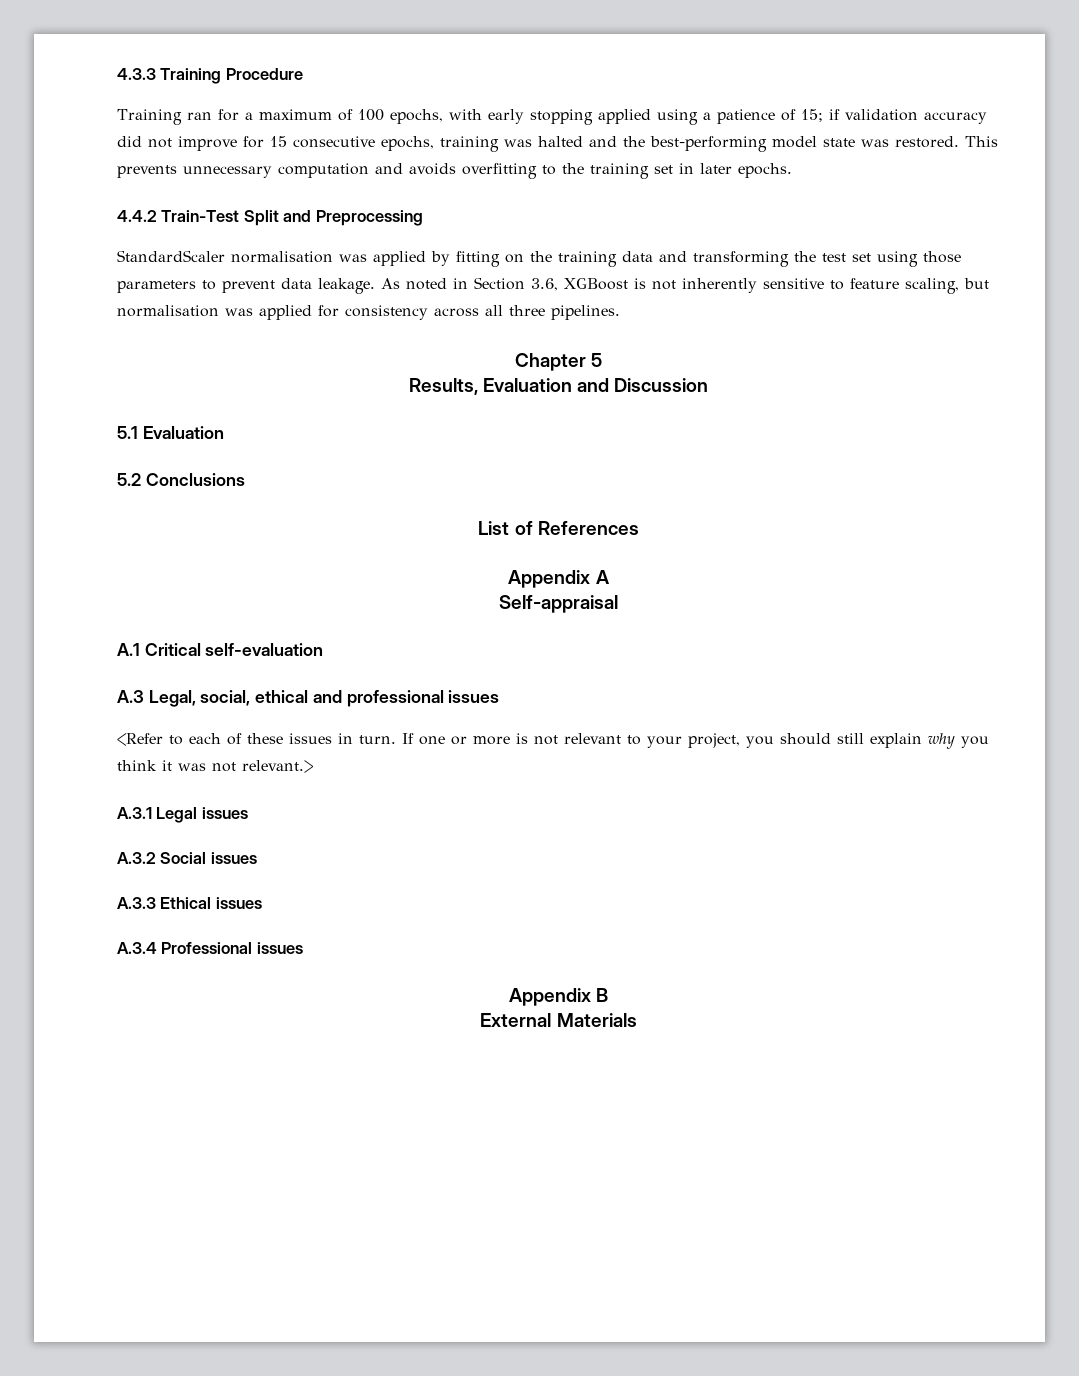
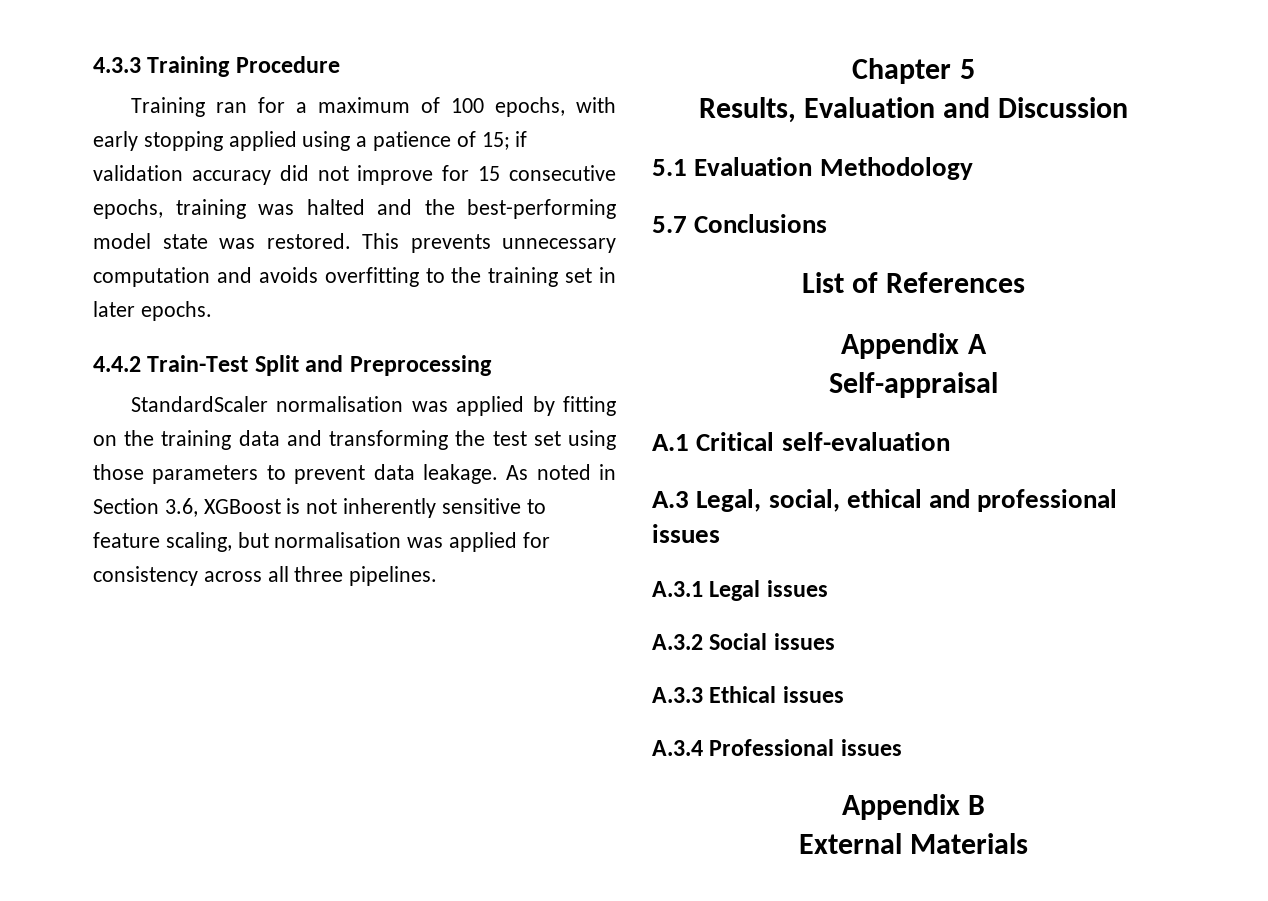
[117,473,141,486] // 5.2 -> [819,157,973,180] [652,216,687,233] Methodology // 5.7
[117,733,989,749] [117,760,313,773] // <Refer to each of these issues in turn. If one or more is not relevant to your project, you should still explain why you think it was not relevant.> -> (720, 533) none

